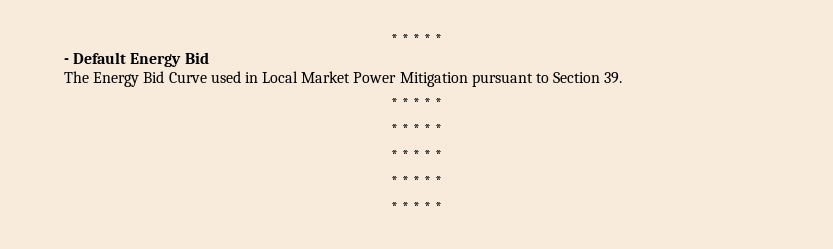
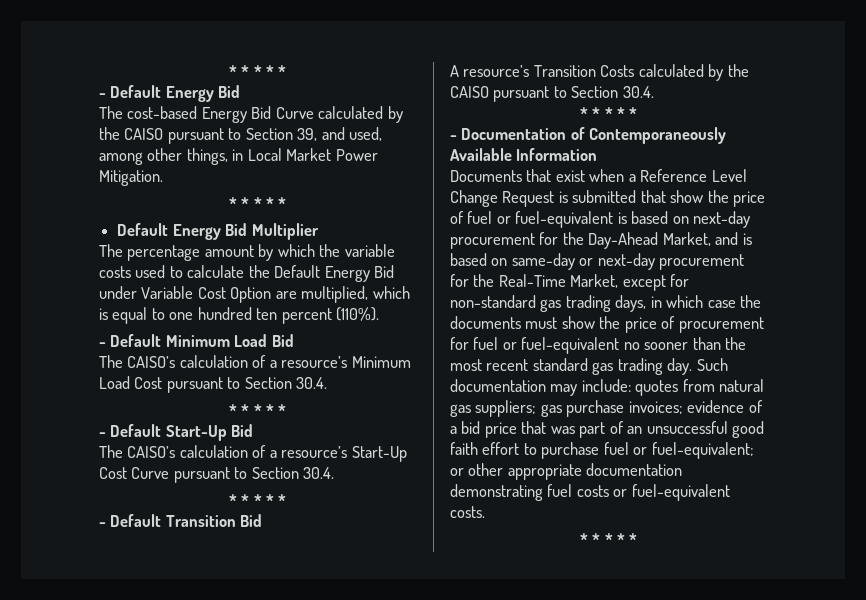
(89, 77) none -> [127,106,198,119] cost-based
[210,71,623,87] [390,98,443,109] [390,124,443,135] [390,150,443,161] [390,176,443,187] [390,202,443,213] used in Local Market Power Mitigation pursuant to Section 39. // * * * * * // * * * * * // * * * * * // * * * * * // * * * * * -> [318,106,403,123] [99,127,383,144] [99,148,378,165] [99,170,163,186] [228,197,287,209] [117,223,319,240] [99,244,395,261] [99,265,395,282] [99,286,410,303] [99,307,380,324] [99,334,294,347] [99,355,411,368] [99,376,328,393] [228,404,287,416] [99,424,254,441] [99,445,407,462] [99,467,335,483] [228,494,287,506] [99,514,263,527] [450,64,749,81] [450,86,654,102] [579,107,638,119] [450,127,727,144] [450,148,598,161] [450,169,747,182] [450,190,766,207] [450,211,751,228] [450,232,752,249] [450,253,745,270] [450,274,690,291] [450,295,762,312] [450,316,764,333] [450,337,747,354] [450,358,728,375] [450,379,765,396] [450,400,763,417] [450,421,765,438] [450,442,754,459] [450,463,683,480] [450,484,730,501] [450,506,485,518] [579,533,638,545] calculated by the CAISO pursuant to Section 39, and used, among other things, in Local Market Power Mitigation. // * * * * * // Default Energy Bid Multiplier // The percentage amount by which the variable costs used to calculate the Default Energy Bid under Variable Cost Option are multiplied, which is equal to one hundred ten percent (110%). // - Default Minimum Load Bid // The CAISO’s calculation of a resource’s Minimum Load Cost pursuant to Section 30.4. // * * * * * // - Default Start-Up Bid // The CAISO’s calculation of a resource’s Start-Up Cost Curve pursuant to Section 30.4. // * * * * * // - Default Transition Bid // A resource’s Transition Costs calculated by the CAISO pursuant to Section 30.4. // * * * * * // - Documentation of Contemporaneously Available Information // Documents that exist when a Reference Level Change Request is submitted that show the price of fuel or fuel-equivalent is based on next-day procurement for the Day-Ahead Market, and is based on same-day or next-day procurement for the Real-Time Market, except for non-standard gas trading days, in which case the documents must show the price of procurement for fuel or fuel-equivalent no sooner than the most recent standard gas trading day. Such documentation may include: quotes from natural gas suppliers; gas purchase invoices; evidence of a bid price that was part of an unsuccessful good faith effort to purchase fuel or fuel-equivalent; or other appropriate documentation demonstrating fuel costs or fuel-equivalent costs. // * * * * *

